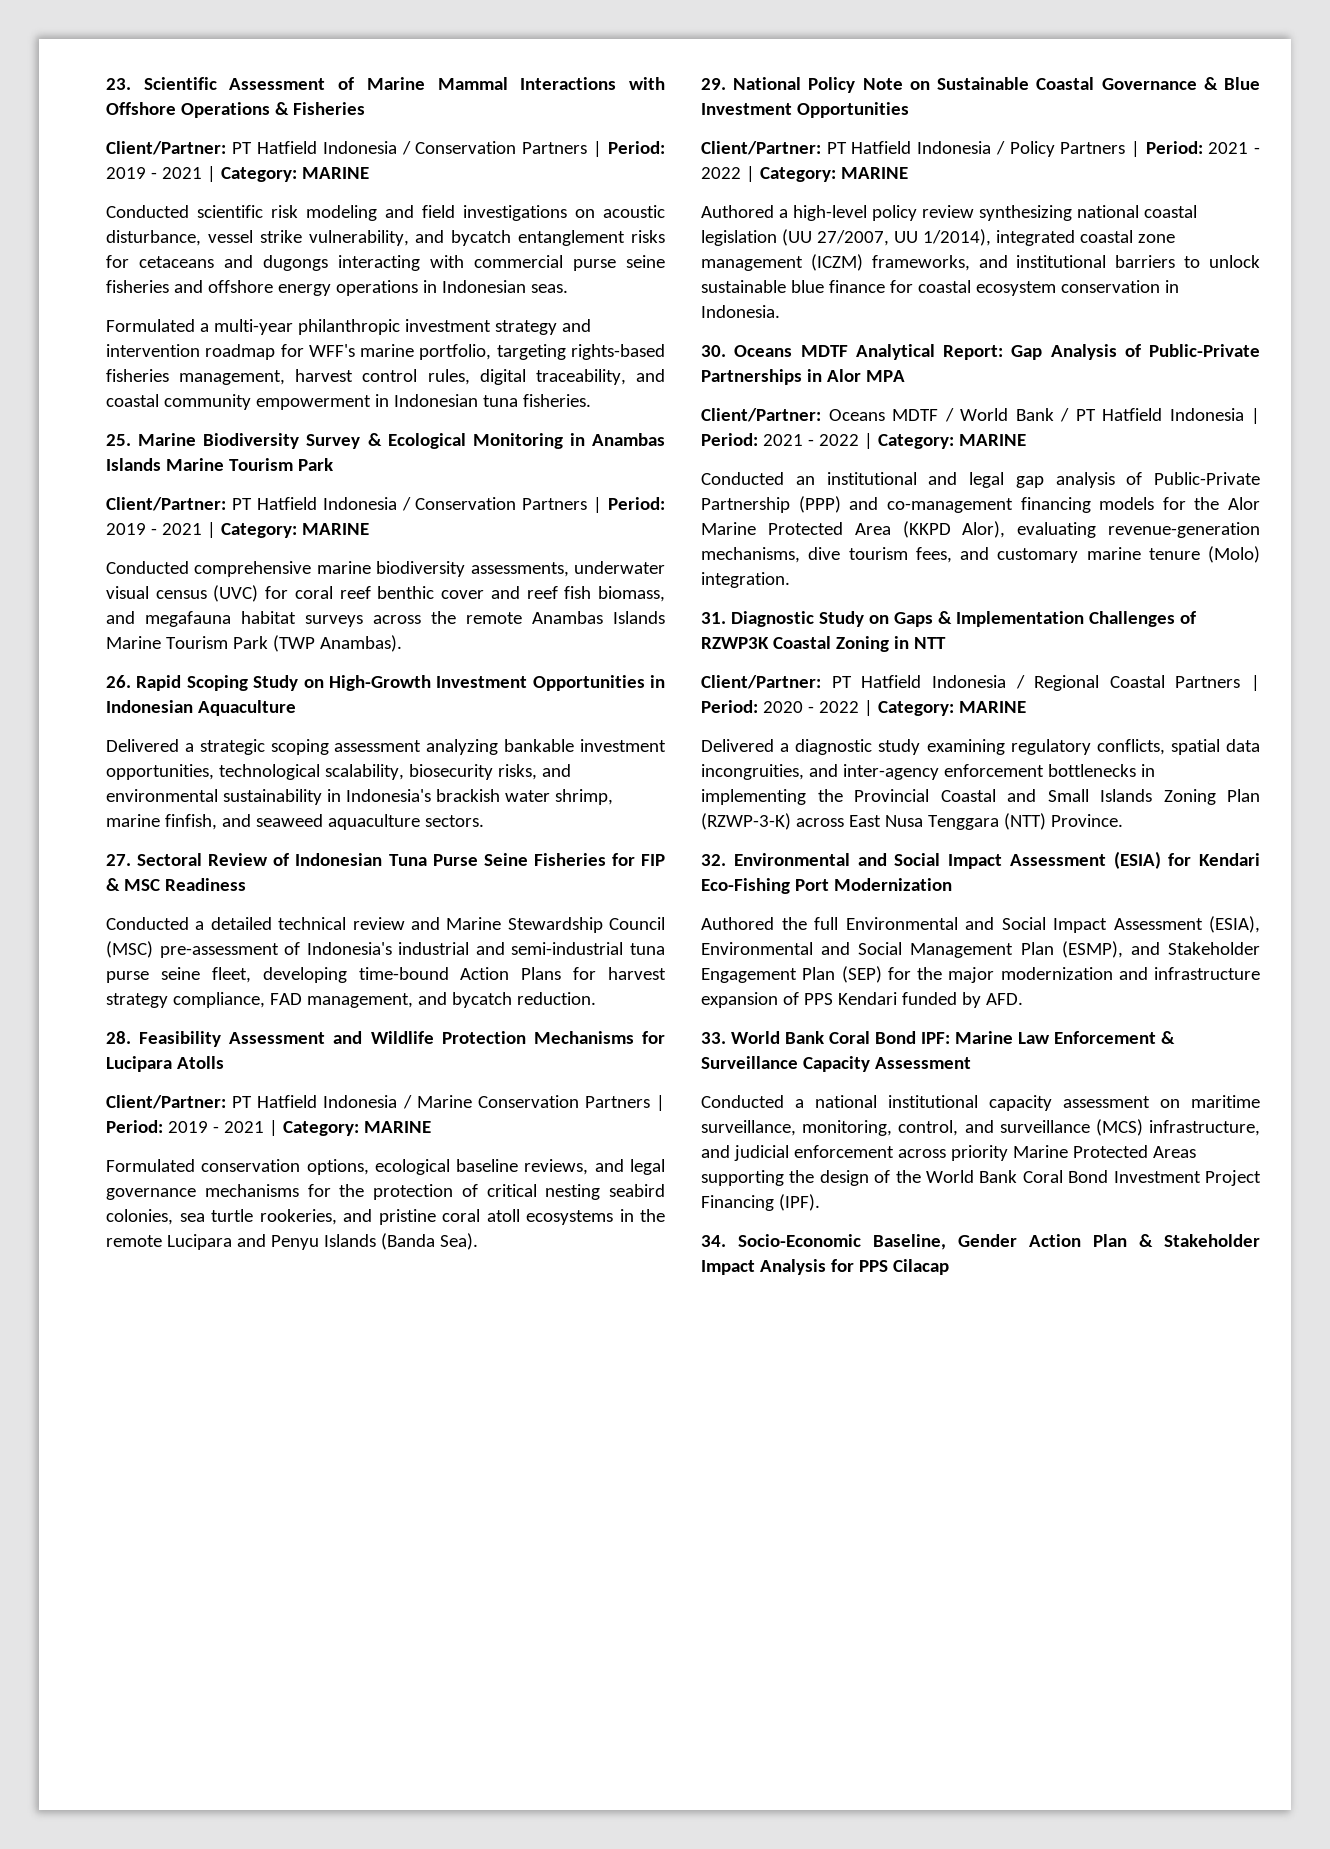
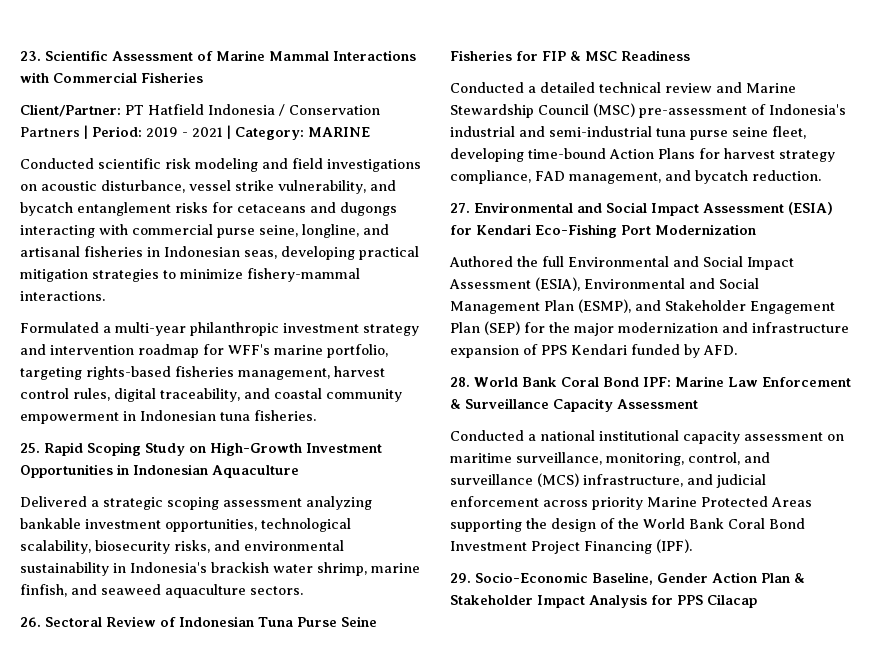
[106,102,289,118] Offshore Operations & -> [53,72,137,83] Commercial
[626,255,665,268] [106,280,568,296] seine fisheries and offshore energy operations in Indonesian seas. -> [259,224,389,238] [20,246,419,260] [20,268,360,282] [20,291,105,301] seine, longline, and artisanal fisheries in Indonesian seas, developing practical mitigation strategies to minimize fishery-mammal interactions.
[138,433,665,449] [106,458,333,471] [106,497,665,513] [106,522,369,538] [106,561,665,577] [106,585,666,602] [106,611,665,627] [106,635,402,652] [106,675,131,688] Marine Biodiversity Survey & Ecological Monitoring in Anambas Islands Marine Tourism Park // Client/Partner: PT Hatfield Indonesia / Conservation Partners | Period: 2019 - 2021 | Category: MARINE // Conducted comprehensive marine biodiversity assessments, underwater visual census (UVC) for coral reef benthic cover and reef fish biomass, and megafauna habitat surveys across the remote Anambas Islands Marine Tourism Park (TWP Anambas). // 26. -> (40, 448) none
[106,854,131,866] 27. -> [20,617,41,627] 26.
[106,1031,665,1047] [106,1056,224,1072] [106,1095,665,1111] [106,1120,431,1136] [106,1159,665,1175] [106,1184,665,1200] [106,1209,665,1225] [106,1233,478,1250] [701,77,1260,93] [701,102,909,118] [701,141,1260,157] [701,166,908,182] [701,205,1197,221] [701,229,1175,246] [701,254,1260,271] [701,280,1179,296] [701,305,780,318] [701,344,1260,360] [701,369,905,385] [701,408,1260,424] [701,433,1026,449] [701,472,1260,488] [701,496,1260,513] [701,521,1260,538] [701,546,1260,563] [701,572,790,588] [701,611,1196,627] [701,636,946,652] [701,675,1260,691] [701,700,1026,716] [701,739,1260,755] [701,764,1155,780] [701,789,1260,805] [701,813,1123,830] [701,854,726,866] 28. Feasibility Assessment and Wildlife Protection Mechanisms for Lucipara Atolls // Client/Partner: PT Hatfield Indonesia / Marine Conservation Partners | Period: 2019 - 2021 | Category: MARINE // Formulated conservation options, ecological baseline reviews, and legal governance mechanisms for the protection of critical nesting seabird colonies, sea turtle rookeries, and pristine coral atoll ecosystems in the remote Lucipara and Penyu Islands (Banda Sea). // 29. National Policy Note on Sustainable Coastal Governance & Blue Investment Opportunities // Client/Partner: PT Hatfield Indonesia / Policy Partners | Period: 2021 - 2022 | Category: MARINE // Authored a high-level policy review synthesizing national coastal legislation (UU 27/2007, UU 1/2014), integrated coastal zone management (ICZM) frameworks, and institutional barriers to unlock sustainable blue finance for coastal ecosystem conservation in Indonesia. // 30. Oceans MDTF Analytical Report: Gap Analysis of Public-Private Partnerships in Alor MPA // Client/Partner: Oceans MDTF / World Bank / PT Hatfield Indonesia | Period: 2021 - 2022 | Category: MARINE // Conducted an institutional and legal gap analysis of Public-Private Partnership (PPP) and co-management financing models for the Alor Marine Protected Area (KKPD Alor), evaluating revenue-generation mechanisms, dive tourism fees, and customary marine tenure (Molo) integration. // 31. Diagnostic Study on Gaps & Implementation Challenges of RZWP3K Coastal Zoning in NTT // Client/Partner: PT Hatfield Indonesia / Regional Coastal Partners | Period: 2020 - 2022 | Category: MARINE // Delivered a diagnostic study examining regulatory conflicts, spatial data incongruities, and inter-agency enforcement bottlenecks in implementing the Provincial Coastal and Small Islands Zoning Plan (RZWP-3-K) across East Nusa Tenggara (NTT) Province. // 32. -> [450,203,470,213] 27.
[701,1032,726,1044] 33. -> [450,377,470,387] 28.
[701,1235,726,1247] 34. -> [450,573,471,583] 29.

